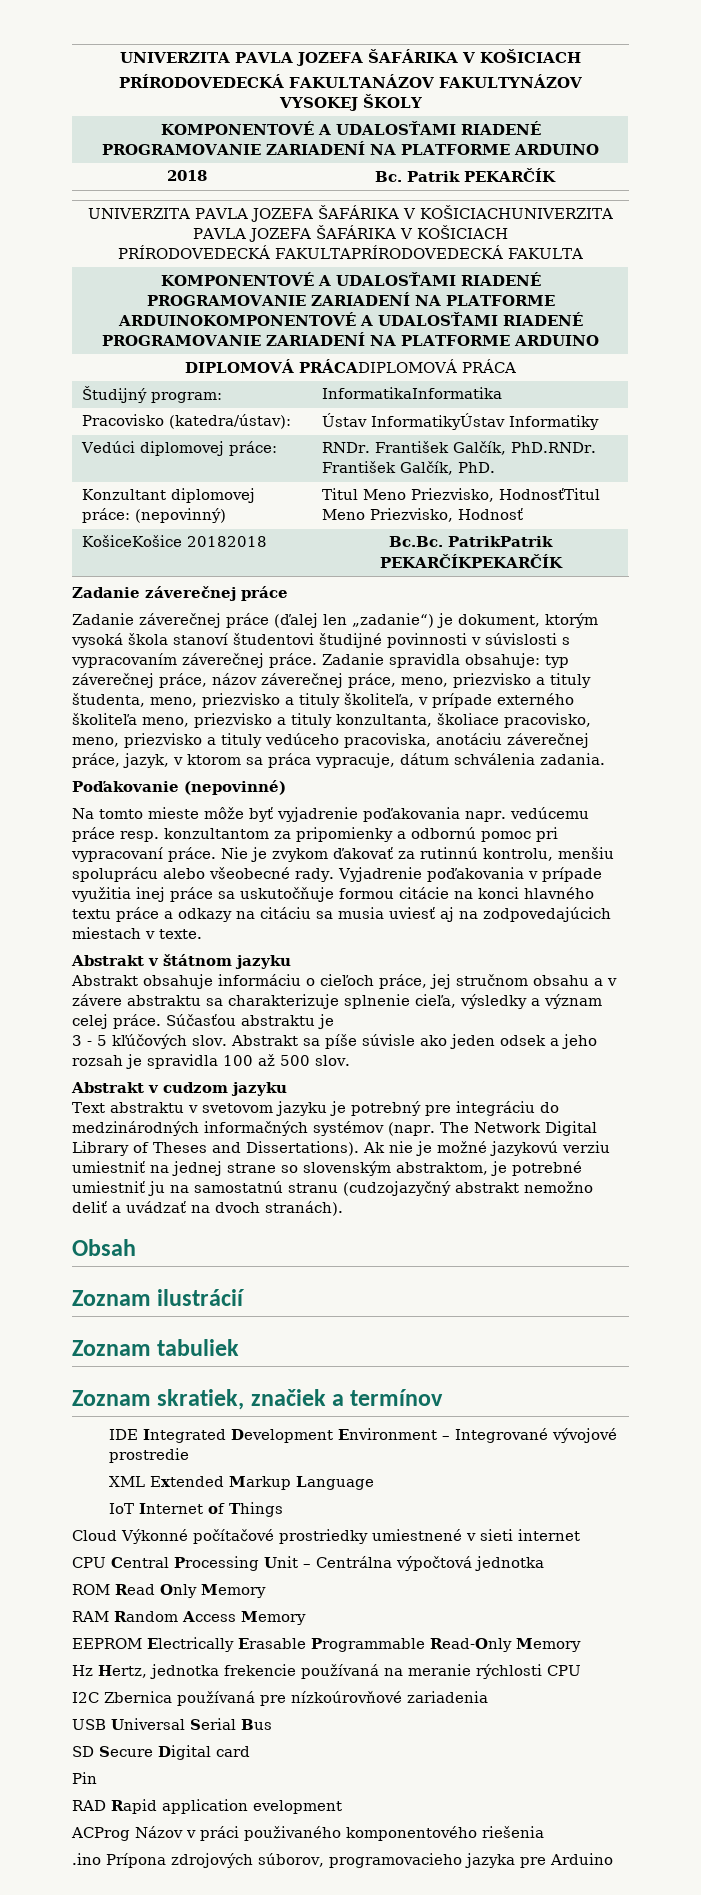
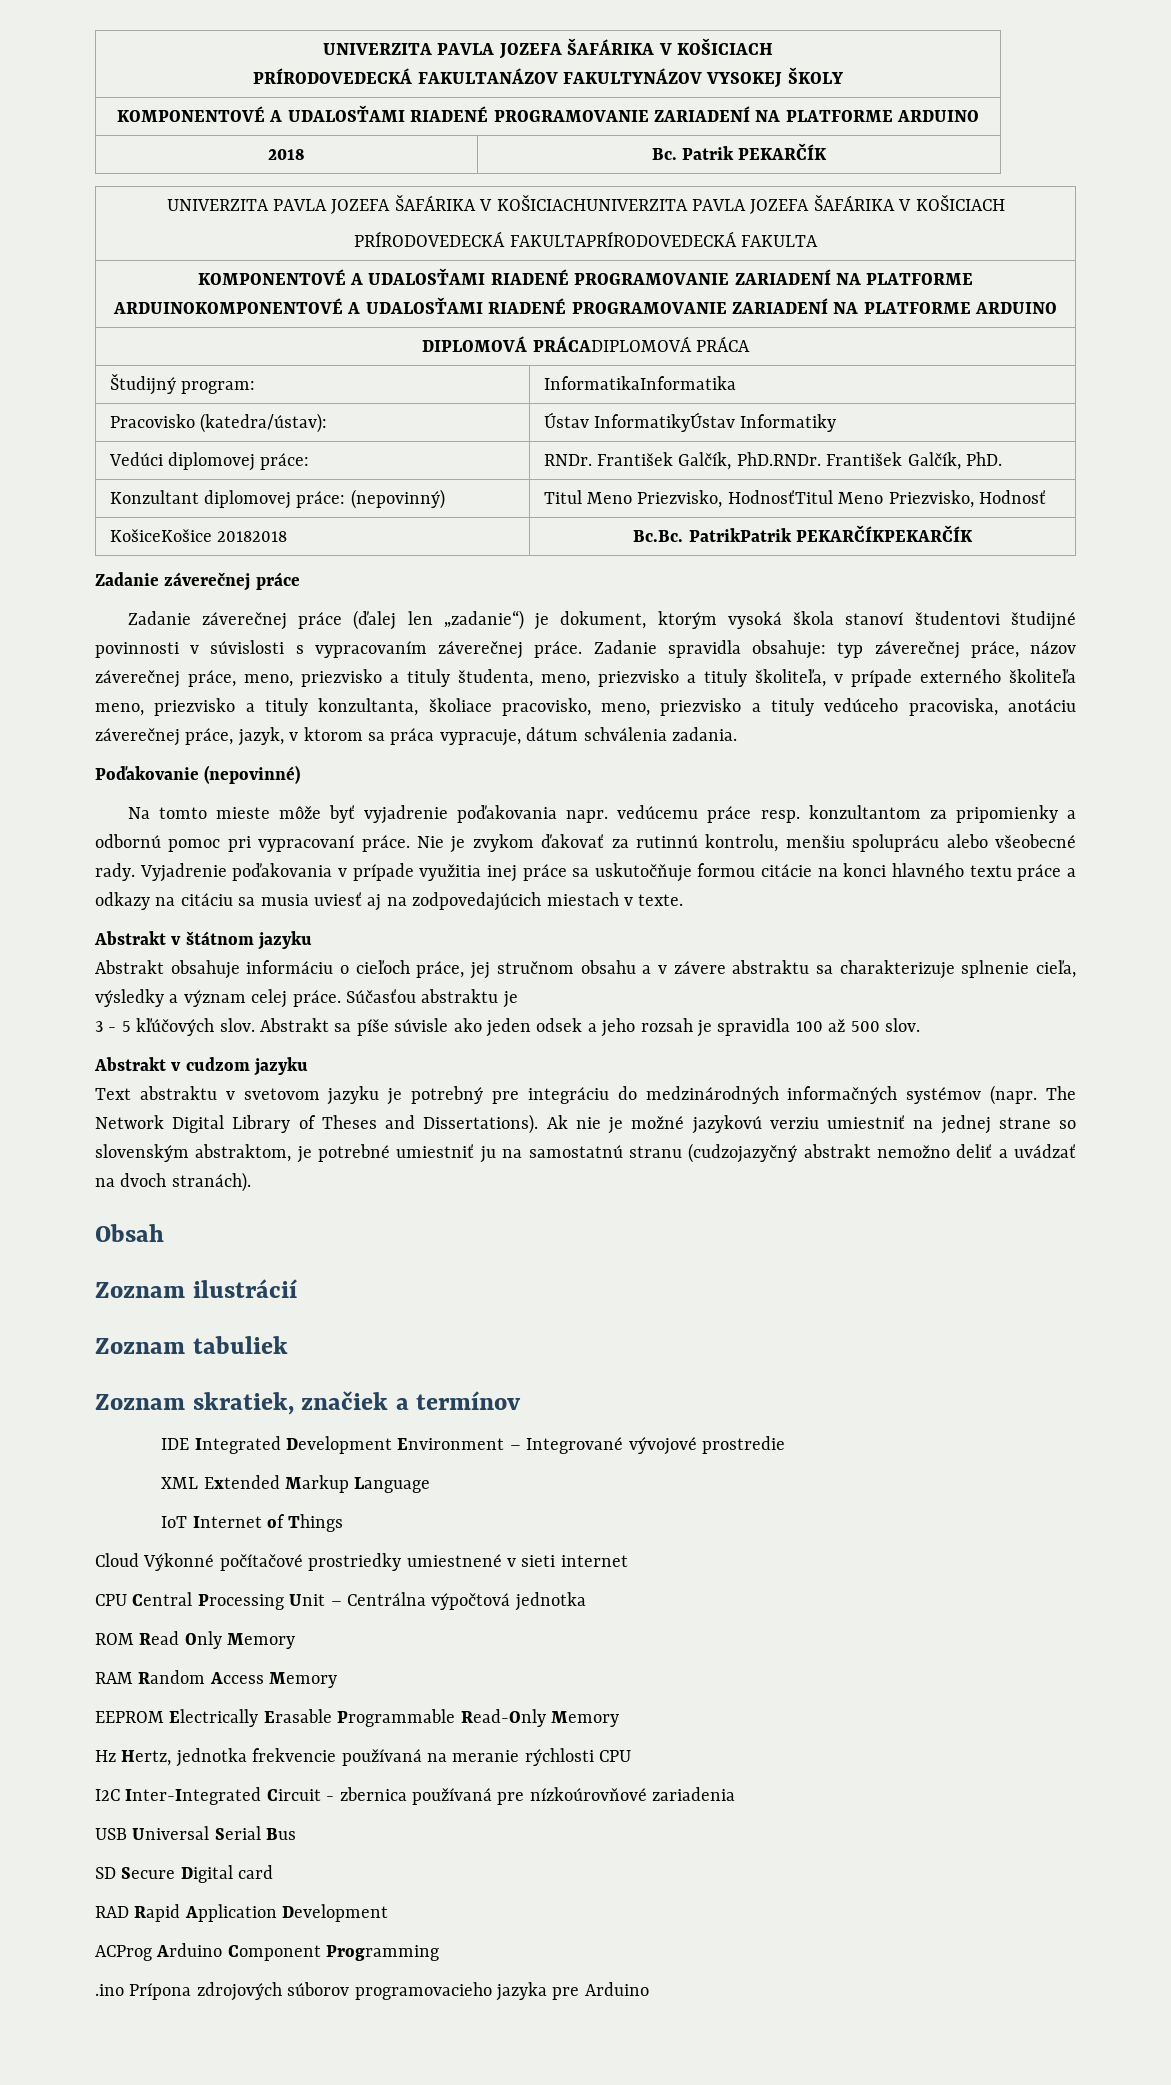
[224,1664,296,1676] frekencie -> [252,1748,337,1762] frekvencie
[104,1691,172,1703] Zbernica -> [125,1787,407,1805] Inter-Integrated Circuit - zbernica
[72,1772,97,1784] // Pin -> (274, 1872) none
[162,1799,342,1814] application evelopment -> [184,1904,389,1922] Application Development
[135,1826,544,1841] Názov v práci použivaného komponentového riešenia -> [156,1943,440,1961] Arduino Component Programming
[258,1853,324,1867] súborov, -> [287,1982,350,1996] súborov

